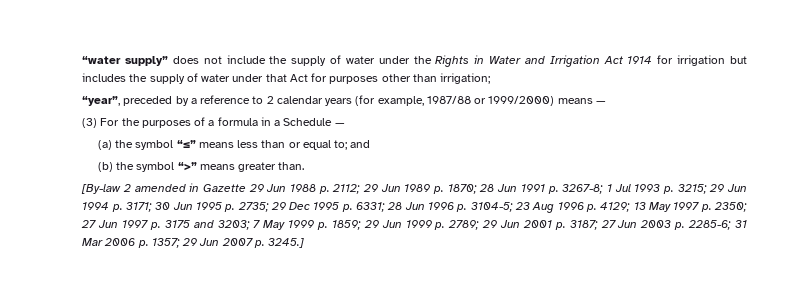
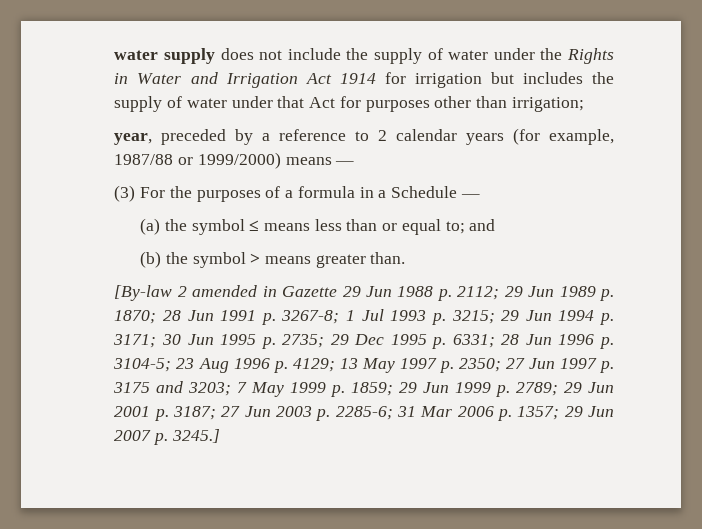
[82,56,169,66] “water supply” -> [114,48,216,64] water supply
[82,96,121,106] “year”, -> [114,133,153,145] year,
[176,140,196,148] “≤” -> [249,220,260,231] ≤
[177,162,197,171] “>” -> [250,253,261,264] >

